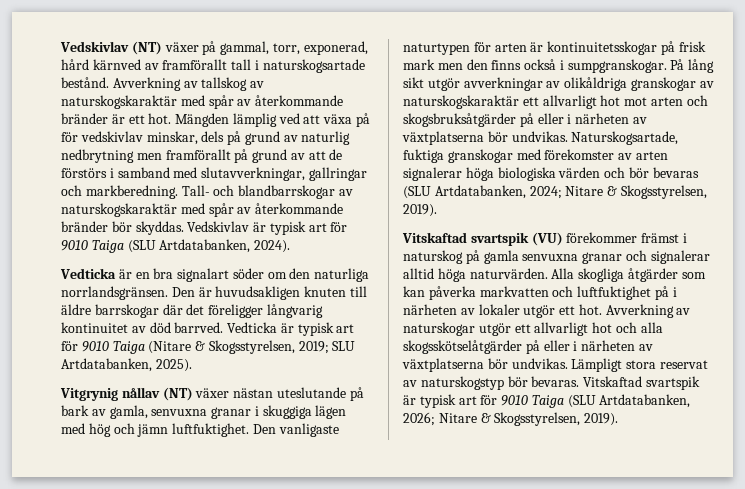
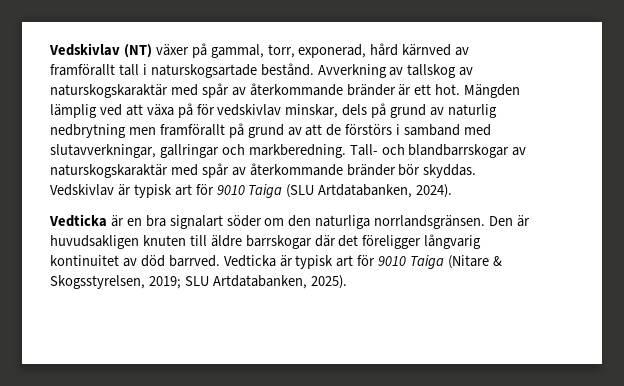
[60,387,364,401] [61,405,347,419] [61,423,339,437] [403,41,706,55] [403,59,715,73] [403,77,714,91] [403,95,708,109] [403,113,647,127] [402,131,679,145] [403,149,668,163] [403,167,699,181] [403,185,707,199] [403,204,437,217] [402,232,687,246] [403,250,710,264] [403,268,706,282] [403,286,677,300] [403,304,691,318] [403,322,663,336] [403,340,653,354] [402,358,708,372] [403,376,700,390] [403,394,691,408] [403,412,619,426] // Vitgrynig nållav (NT) växer nästan uteslutande på bark av gamla, senvuxna granar i skuggiga lägen med hög och jämn luftfuktighet. Den vanligaste naturtypen för arten är kontinuitetsskogar på frisk mark men den finns också i sumpgranskogar. På lång sikt utgör avverkningar av olikåldriga granskogar av naturskogskaraktär ett allvarligt hot mot arten och skogsbruksåtgärder på eller i närheten av växtplatserna bör undvikas. Naturskogsartade, fuktiga granskogar med förekomster av arten signalerar höga biologiska värden och bör bevaras (SLU Artdatabanken, 2024; Nitare & Skogsstyrelsen, 2019). // Vitskaftad svartspik (VU) förekommer främst i naturskog på gamla senvuxna granar och signalerar alltid höga naturvärden. Alla skogliga åtgärder som kan påverka markvatten och luftfuktighet på i närheten av lokaler utgör ett hot. Avverkning av naturskogar utgör ett allvarligt hot och alla skogsskötselåtgärder på eller i närheten av växtplatserna bör undvikas. Lämpligt stora reservat av naturskogstyp bör bevaras. Vitskaftad svartspik är typisk art för 9010 Taiga (SLU Artdatabanken, 2026; Nitare & Skogsstyrelsen, 2019). -> (347, 282) none

